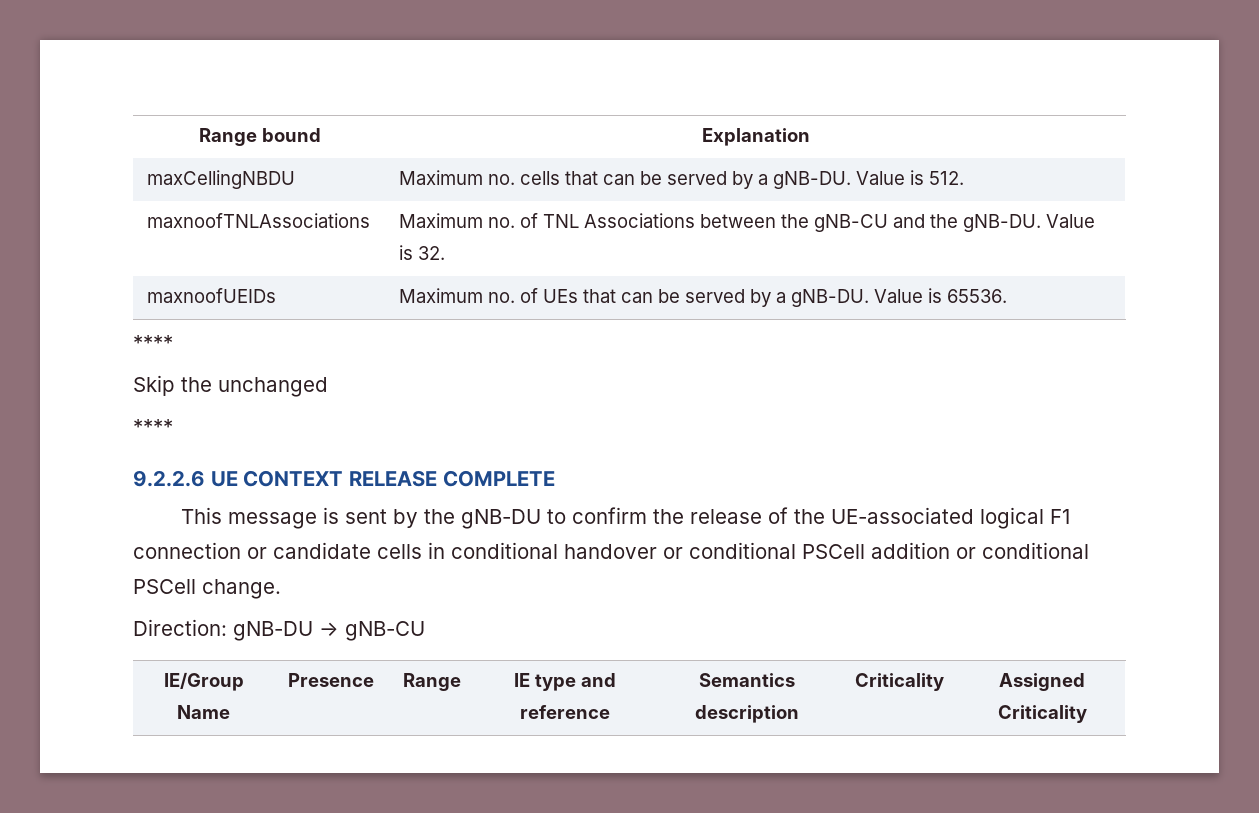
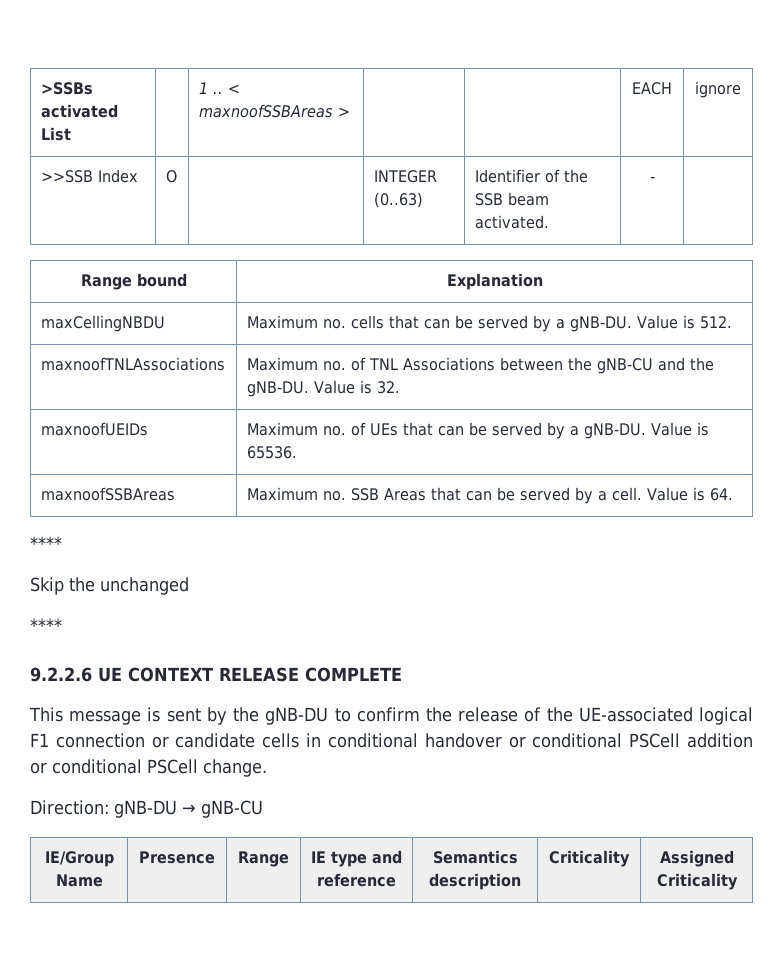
(198, 137) none -> [40,82,93,95] [40,104,118,118] [40,127,71,141] [198,82,240,94] [198,104,350,118] [632,82,672,95] [695,81,741,98] [40,169,138,183] [165,170,177,183] [373,170,437,183] [373,192,423,208] [474,169,588,183] [474,192,549,206] [474,215,549,229] [649,176,655,182] >SSBs activated List | | 1 .. < maxnoofSSBAreas > | | | EACH | ignore // >>SSB Index | O | | INTEGER (0..63) | Identifier of the SSB beam activated. | - | //
(1008, 296) none -> [40,487,175,501] [246,487,733,504] // maxnoofSSBAreas | Maximum no. SSB Areas that can be served by a cell. Value is 64.

